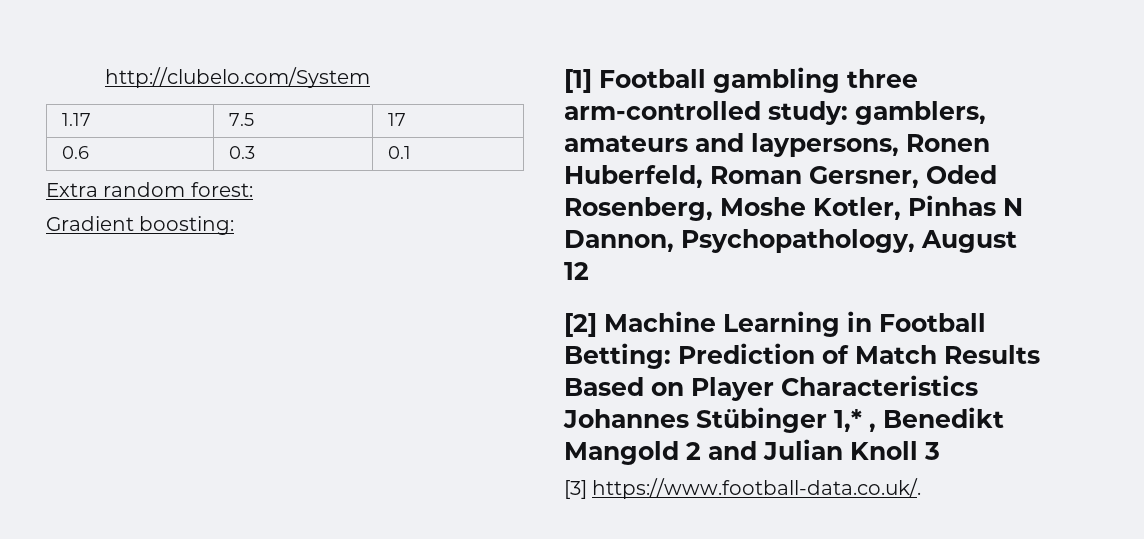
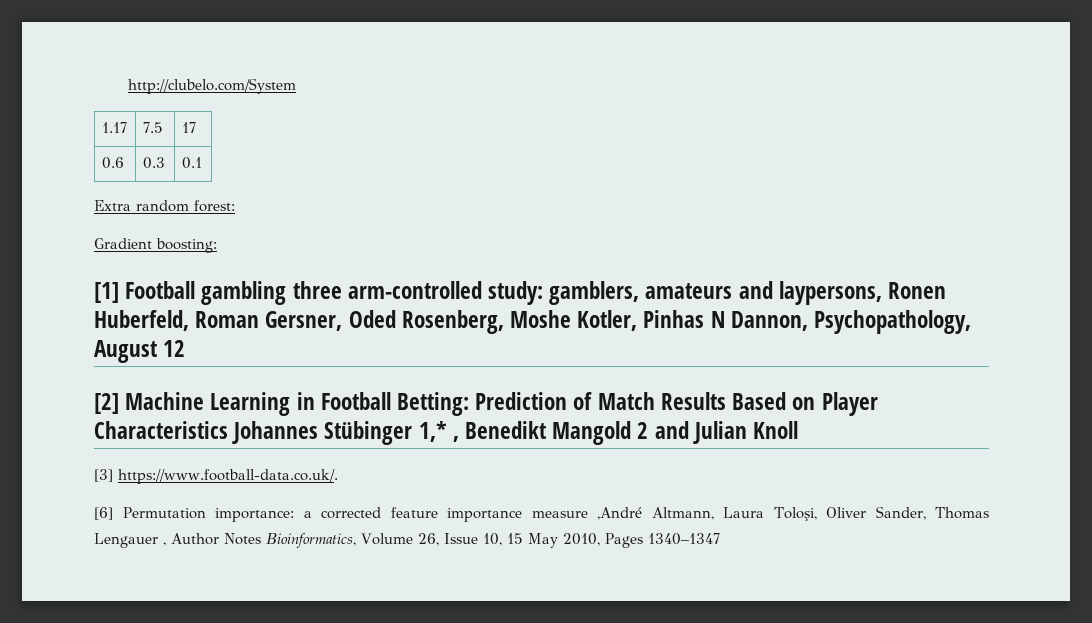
[924,442,940,460] 3 -> (799, 430) none
(922, 488) none -> [94,506,989,522] [94,533,720,548] // [6] Permutation importance: a corrected feature importance measure ,André Altmann, Laura Toloşi, Oliver Sander, Thomas Lengauer , Author Notes Bioinformatics, Volume 26, Issue 10, 15 May 2010, Pages 1340–1347

